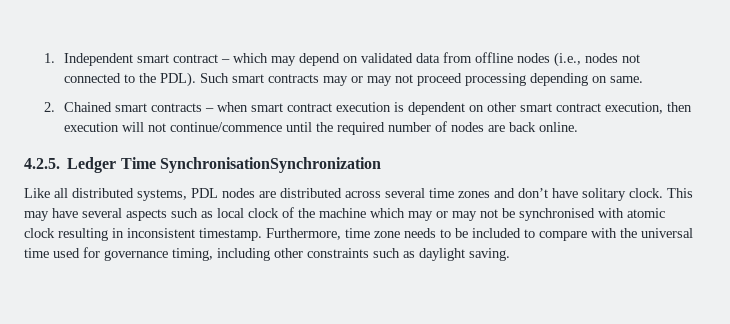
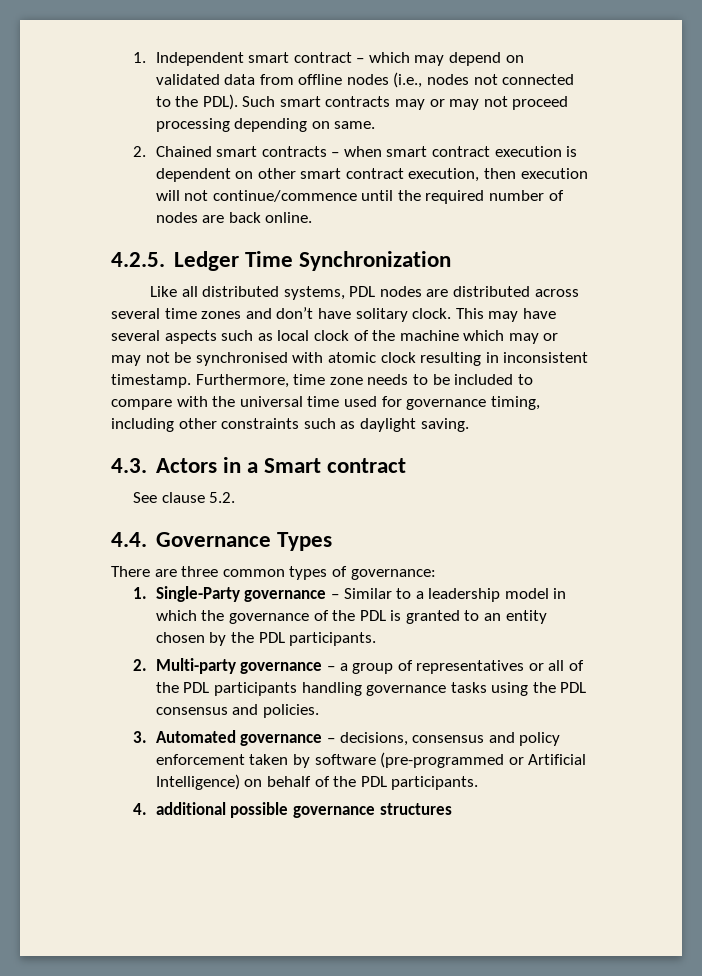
[159,157,381,173] SynchronisationSynchronization -> [298,251,451,271] Synchronization
(510, 254) none -> [111,457,407,473] [133,492,236,503] [111,532,332,551] [111,566,436,580] [133,586,567,602] [155,610,547,624] [155,632,377,646] [133,658,585,674] [155,682,587,696] [155,704,319,718] [133,730,561,746] [155,752,587,768] [155,774,479,790] [133,802,452,818] // 4.3. Actors in a Smart contract // See clause 5.2. // 4.4. Governance Types // There are three common types of governance: // 1. Single-Party governance – Similar to a leadership model in which the governance of the PDL is granted to an entity chosen by the PDL participants. // 2. Multi-party governance – a group of representatives or all of the PDL participants handling governance tasks using the PDL consensus and policies. // 3. Automated governance – decisions, consensus and policy enforcement taken by software (pre-programmed or Artificial Intelligence) on behalf of the PDL participants. // 4. additional possible governance structures

